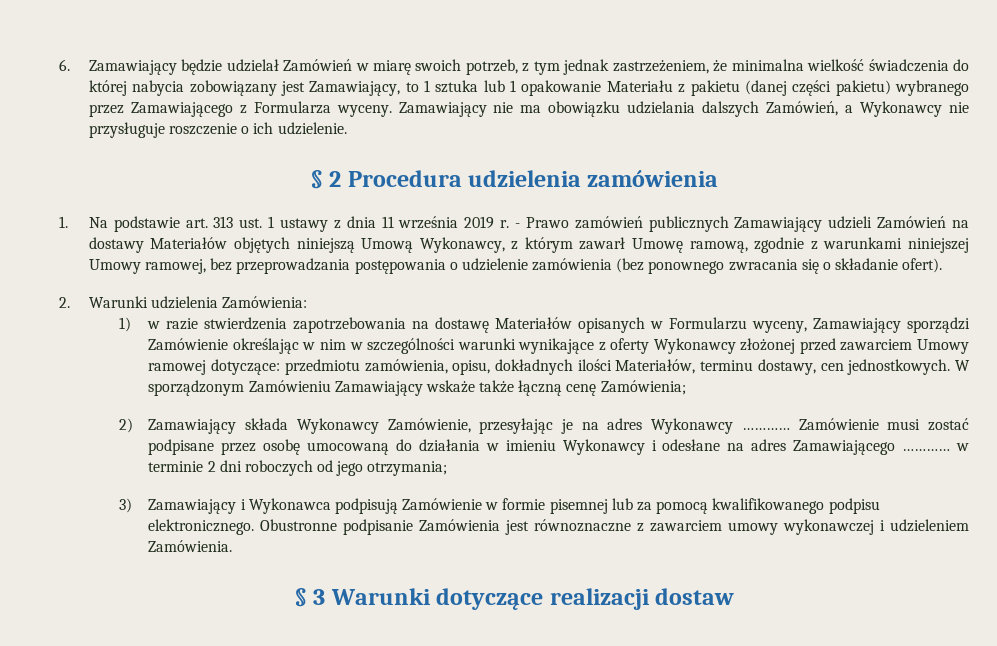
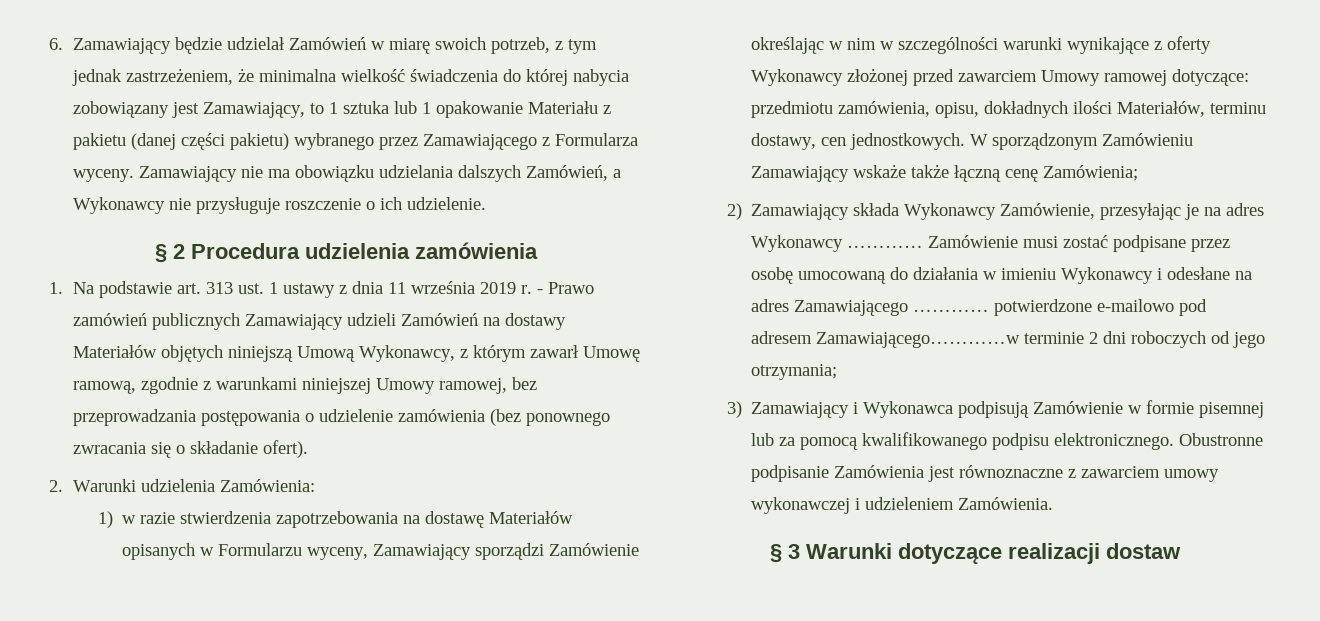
[956,443,970,451] w -> [994,299,1208,316] [751,331,1021,348] potwierdzone e-mailowo pod adresem Zamawiającego…………w

